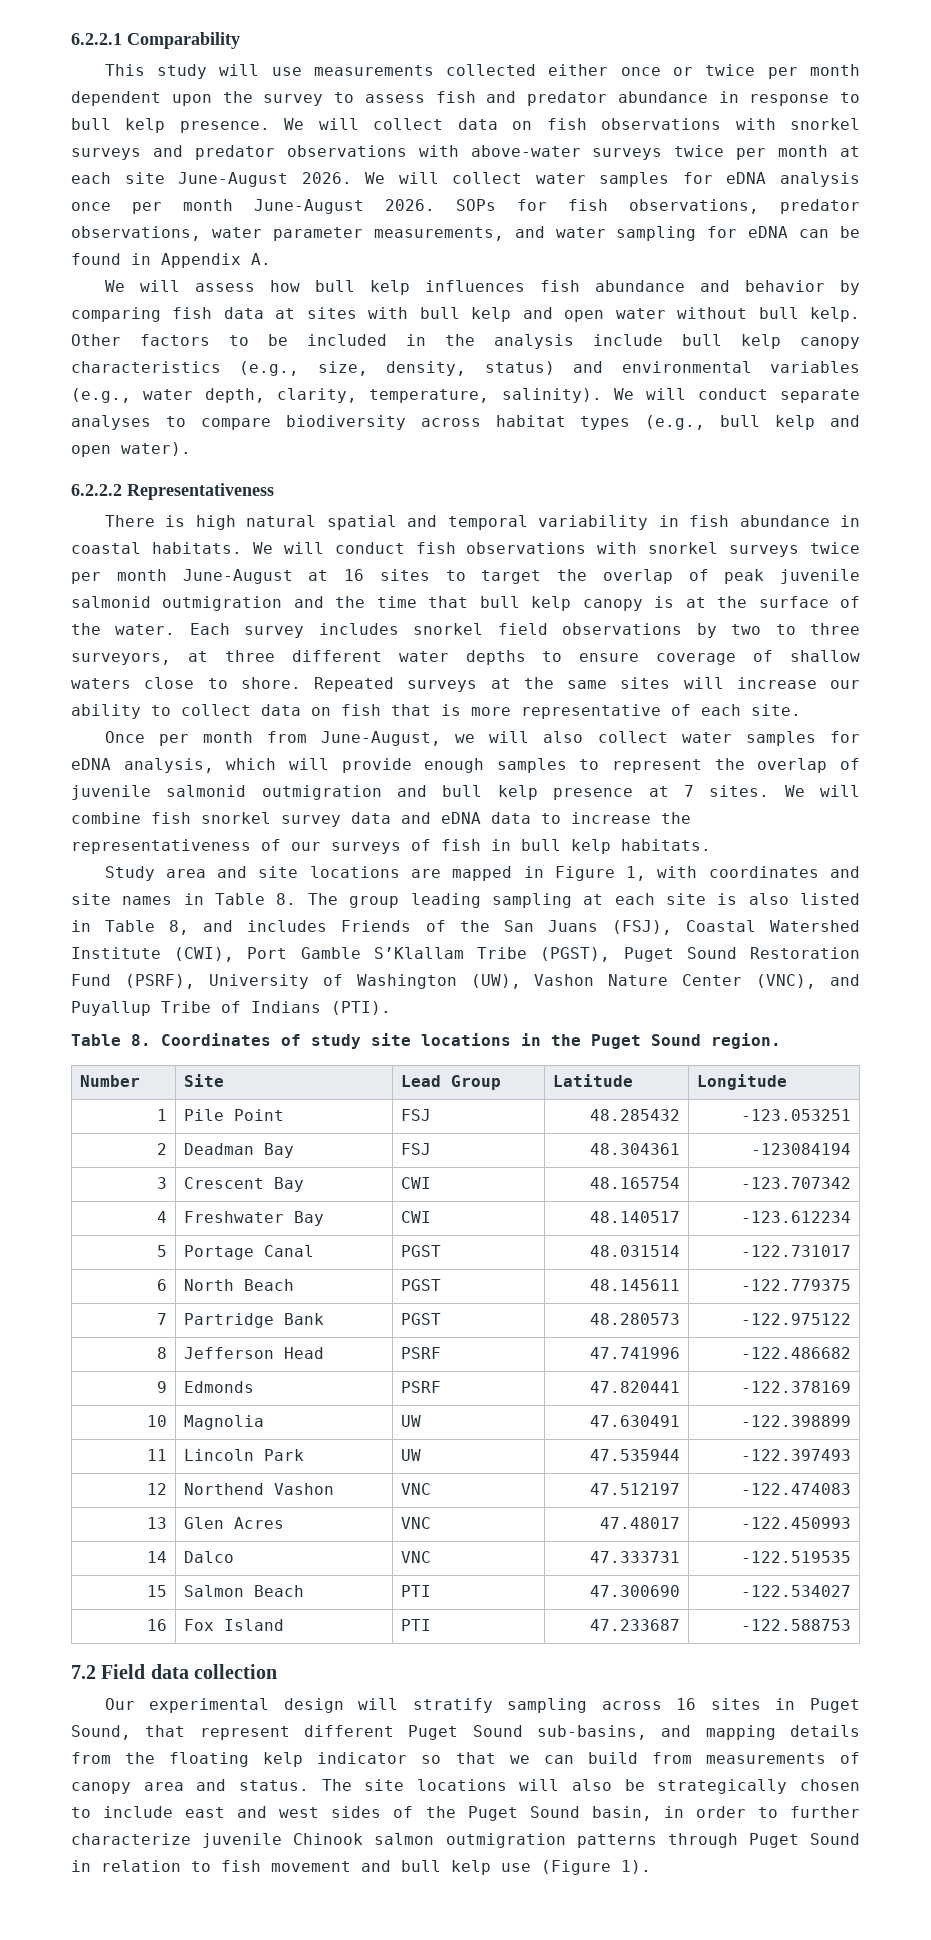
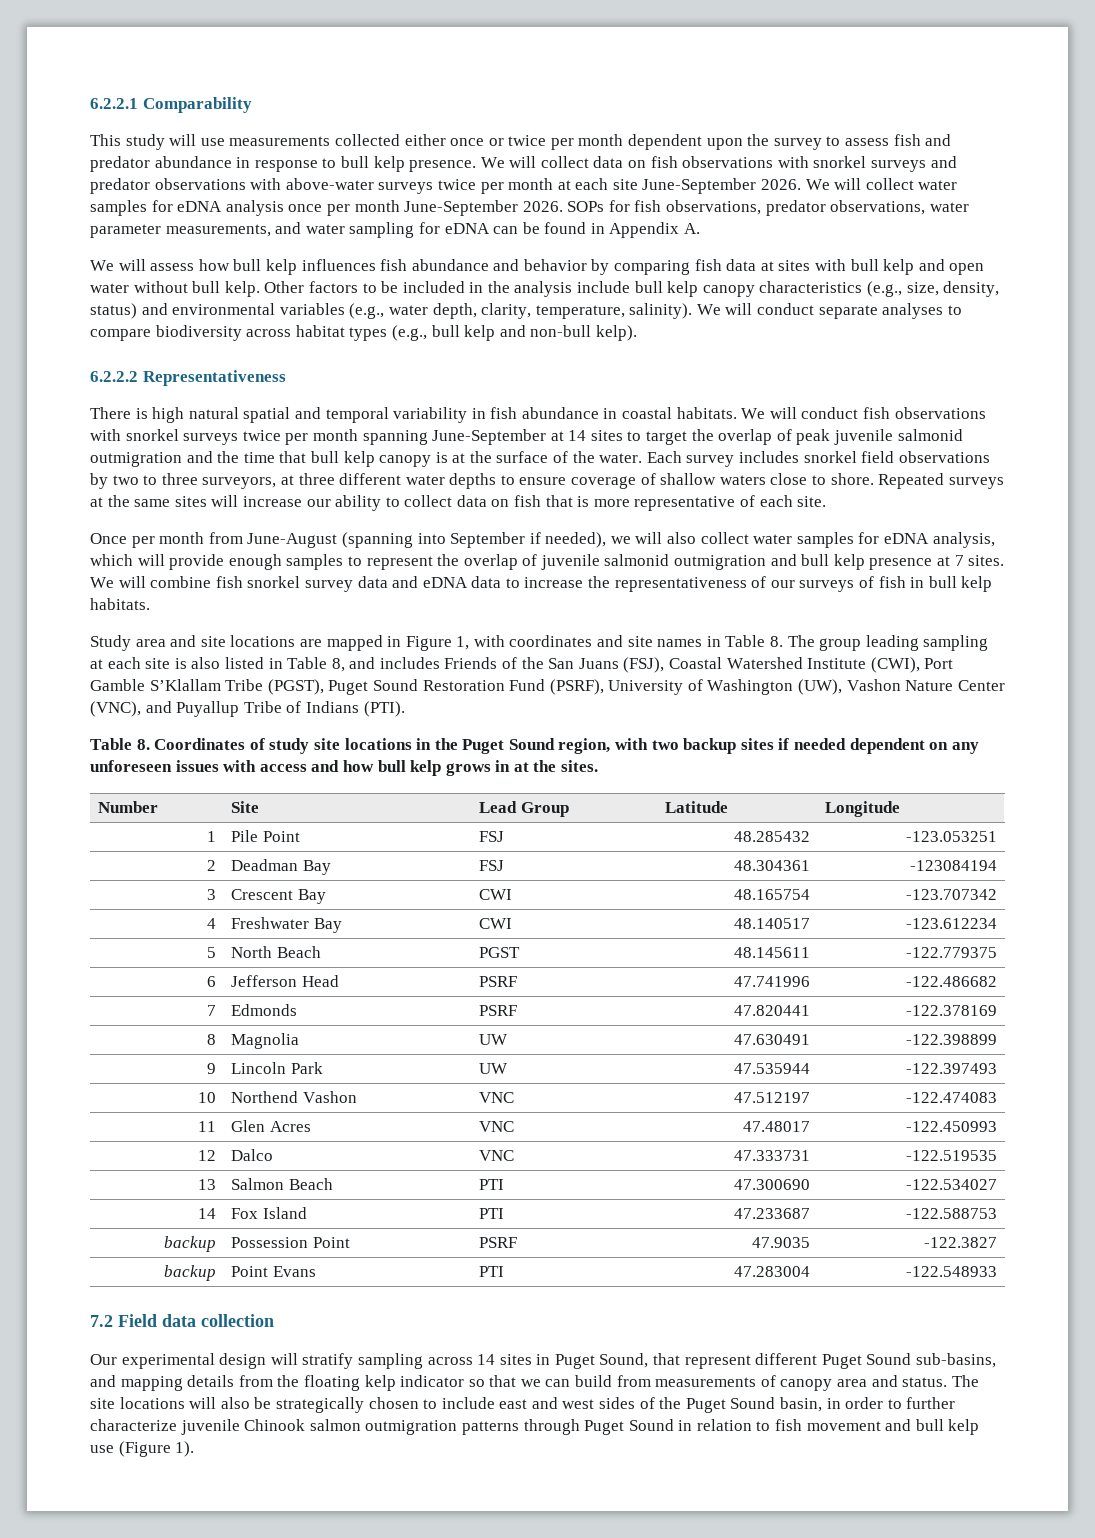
[178,172,289,187] June-August -> [642,178,757,194] June-September
[254,199,364,214] June-August -> [404,200,519,216] June-September
[71,442,191,457] open water). -> [530,325,637,341] non-bull kelp).
[182,569,364,584] June-August at 16 -> [362,429,587,445] spanning June-September at 14
[321,731,442,746] June-August, -> [247,532,607,548] June-August (spanning into September if needed),
[711,1033,781,1049] region. -> [558,738,979,754] [90,760,599,776] region, with two backup sites if needed dependent on any unforeseen issues with access and how bull kelp grows in at the sites.
[184,1245,315,1260] [401,1245,442,1257] [589,1245,680,1257] [740,1245,851,1257] [156,1279,167,1291] | Portage Canal | PGST | 48.031514 | -122.731017 // 6 -> (216, 952) none
[156,1313,167,1325] [184,1313,325,1328] [401,1313,442,1325] [589,1313,680,1325] [740,1313,851,1325] [156,1347,167,1359] 7 | Partridge Bank | PGST | 48.280573 | -122.975122 // 8 -> [206,976,216,987] 6
[156,1381,167,1393] 9 -> [206,1005,216,1016] 7
[146,1415,167,1427] 10 -> [206,1034,216,1045] 8
[146,1449,167,1461] 11 -> [206,1063,216,1074] 9
[146,1483,167,1495] 12 -> [197,1092,216,1103] 10
[146,1517,167,1529] 13 -> [197,1121,216,1132] 11
[146,1551,167,1563] 14 -> [197,1150,216,1161] 12
[146,1585,167,1597] 15 -> [197,1179,216,1190] 13
[146,1619,167,1631] 16 -> [197,1208,216,1219] 14
(851, 1625) none -> [163,1236,216,1252] [231,1237,350,1248] [479,1237,518,1248] [751,1237,810,1248] [923,1237,997,1248] [163,1265,216,1281] [231,1266,316,1277] [479,1266,505,1277] [733,1266,810,1277] [905,1266,997,1277] // backup | Possession Point | PSRF | 47.9035 | -122.3827 // backup | Point Evans | PTI | 47.283004 | -122.548933
[676,1698,697,1710] 16 -> [477,1354,496,1365] 14

